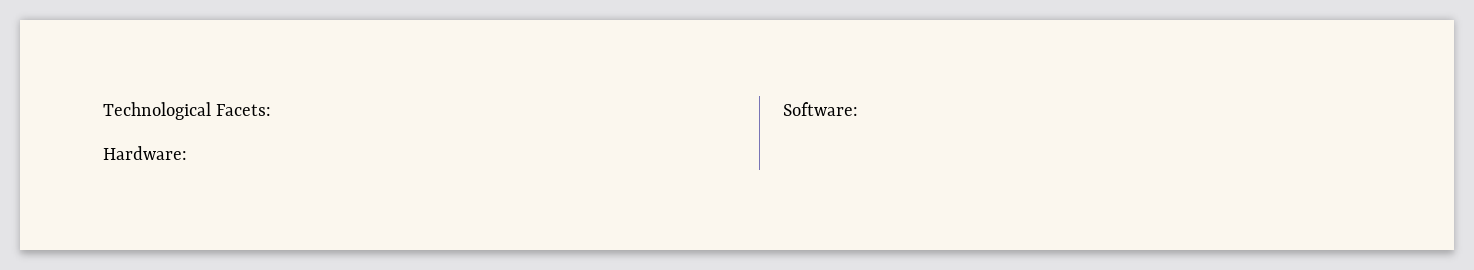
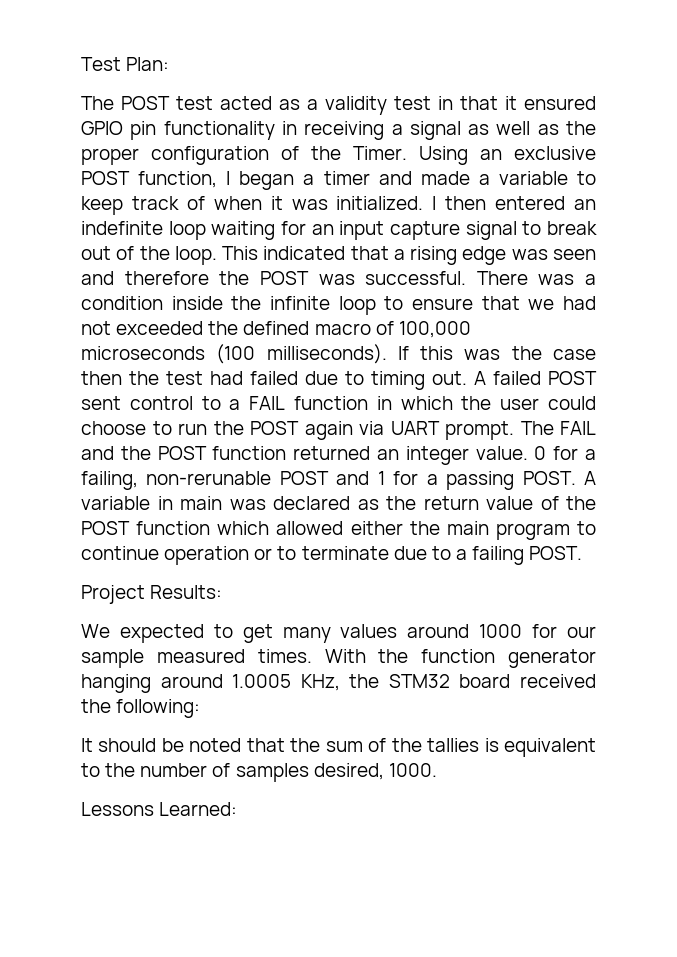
[103,102,272,120] [103,146,187,160] [783,102,858,116] Technological Facets: // Hardware: // Software: -> [81,57,170,71] [81,96,596,115] [81,121,597,140] [81,146,596,165] [81,171,597,190] [81,196,596,215] [81,221,597,240] [81,246,596,265] [81,271,596,285] [81,296,597,315] [81,321,471,338] [81,344,596,364] [81,371,597,390] [81,396,596,410] [81,421,596,440] [81,446,597,465] [81,471,597,490] [81,496,596,510] [81,521,596,540] [81,546,583,565] [81,585,223,604] [81,624,597,643] [81,649,596,668] [81,674,596,693] [81,699,201,718] [81,738,596,757] [81,763,437,782] [81,802,238,816] Test Plan: // The POST test acted as a validity test in that it ensured GPIO pin functionality in receiving a signal as well as the proper configuration of the Timer. Using an exclusive POST function, I began a timer and made a variable to keep track of when it was initialized. I then entered an indefinite loop waiting for an input capture signal to break out of the loop. This indicated that a rising edge was seen and therefore the POST was successful. There was a condition inside the infinite loop to ensure that we had not exceeded the defined macro of 100,000 microseconds (100 milliseconds). If this was the case then the test had failed due to timing out. A failed POST sent control to a FAIL function in which the user could choose to run the POST again via UART prompt. The FAIL and the POST function returned an integer value. 0 for a failing, non-rerunable POST and 1 for a passing POST. A variable in main was declared as the return value of the POST function which allowed either the main program to continue operation or to terminate due to a failing POST. // Project Results: // We expected to get many values around 1000 for our sample measured times. With the function generator hanging around 1.0005 KHz, the STM32 board received the following: // It should be noted that the sum of the tallies is equivalent to the number of samples desired, 1000. // Lessons Learned:

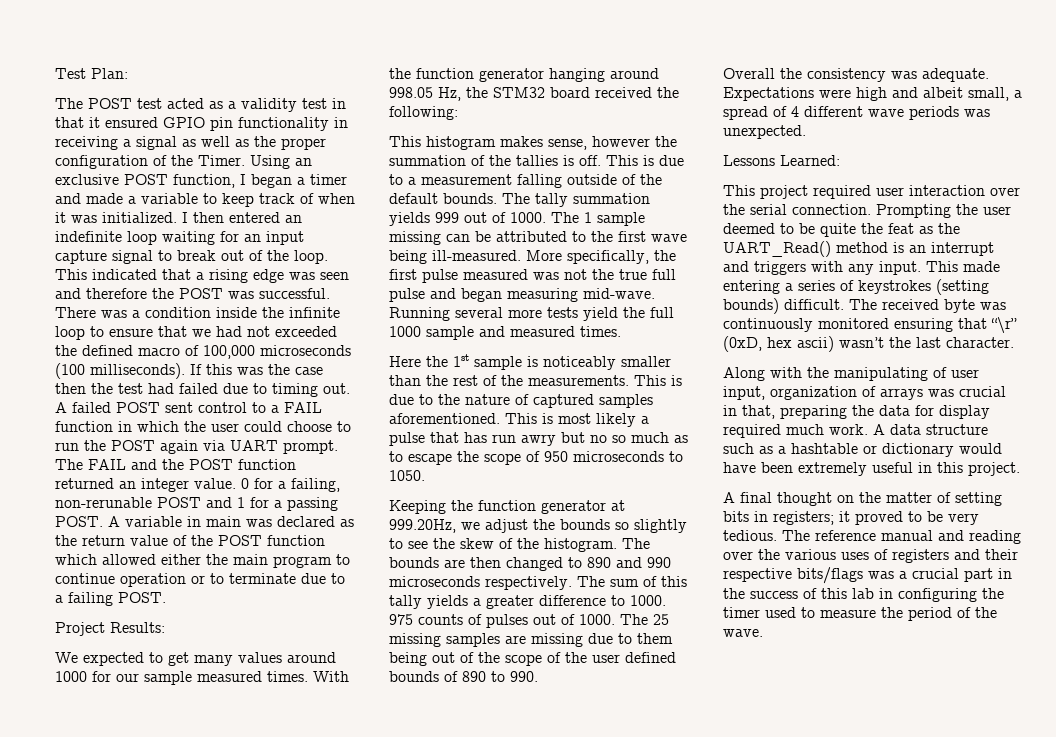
[232,674,340,691] 1.0005 KHz, -> [389,87,461,101] 998.05 Hz,
[81,738,596,757] [81,763,437,782] [81,802,238,816] It should be noted that the sum of the tallies is equivalent to the number of samples desired, 1000. // Lessons Learned: -> [389,136,677,150] [389,155,684,166] [389,174,662,188] [389,193,650,207] [389,212,645,226] [389,231,687,245] [389,250,676,264] [389,269,676,283] [389,288,655,302] [389,307,674,321] [389,326,621,340] [389,354,671,370] [389,375,682,386] [389,394,653,408] [389,413,649,427] [389,432,688,446] [389,451,683,465] [389,470,425,481] [389,500,625,514] [389,519,687,533] [389,538,650,552] [389,557,671,571] [389,576,687,590] [389,595,666,609] [389,614,669,628] [389,633,673,647] [389,652,676,666] [389,671,538,682] [723,68,989,82] [723,87,1022,101] [723,106,990,120] [723,125,806,139] [723,155,840,166] [723,185,1020,199] [723,204,1011,218] [723,223,960,237] [723,241,994,257] [723,261,1000,275] [723,279,989,295] [723,298,1006,314] [723,317,1017,333] [723,336,1014,352] [723,367,979,381] [723,386,1006,400] [723,405,990,419] [723,424,988,438] [723,443,1002,457] [723,462,1020,476] [723,492,1002,506] [723,511,979,525] [723,530,1021,544] [723,549,1018,563] [723,567,1012,584] [723,588,1004,602] [723,607,997,621] [723,629,763,637] This histogram makes sense, however the summation of the tallies is off. This is due to a measurement falling outside of the default bounds. The tally summation yields 999 out of 1000. The 1 sample missing can be attributed to the first wave being ill-measured. More specifically, the first pulse measured was not the true full pulse and began measuring mid-wave. Running several more tests yield the full 1000 sample and measured times. // Here the 1st sample is noticeably smaller than the rest of the measurements. This is due to the nature of captured samples aforementioned. This is most likely a pulse that has run awry but no so much as to escape the scope of 950 microseconds to 1050. // Keeping the function generator at 999.20Hz, we adjust the bounds so slightly to see the skew of the histogram. The bounds are then changed to 890 and 990 microseconds respectively. The sum of this tally yields a greater difference to 1000. 975 counts of pulses out of 1000. The 25 missing samples are missing due to them being out of the scope of the user defined bounds of 890 to 990. // Overall the consistency was adequate. Expectations were high and albeit small, a spread of 4 different wave periods was unexpected. // Lessons Learned: // This project required user interaction over the serial connection. Prompting the user deemed to be quite the feat as the UART_Read() method is an interrupt and triggers with any input. This made entering a series of keystrokes (setting bounds) difficult. The received byte was continuously monitored ensuring that “\r” (0xD, hex ascii) wasn’t the last character. // Along with the manipulating of user input, organization of arrays was crucial in that, preparing the data for display required much work. A data structure such as a hashtable or dictionary would have been extremely useful in this project. // A final thought on the matter of setting bits in registers; it proved to be very tedious. The reference manual and reading over the various uses of registers and their respective bits/flags was a crucial part in the success of this lab in configuring the timer used to measure the period of the wave.

